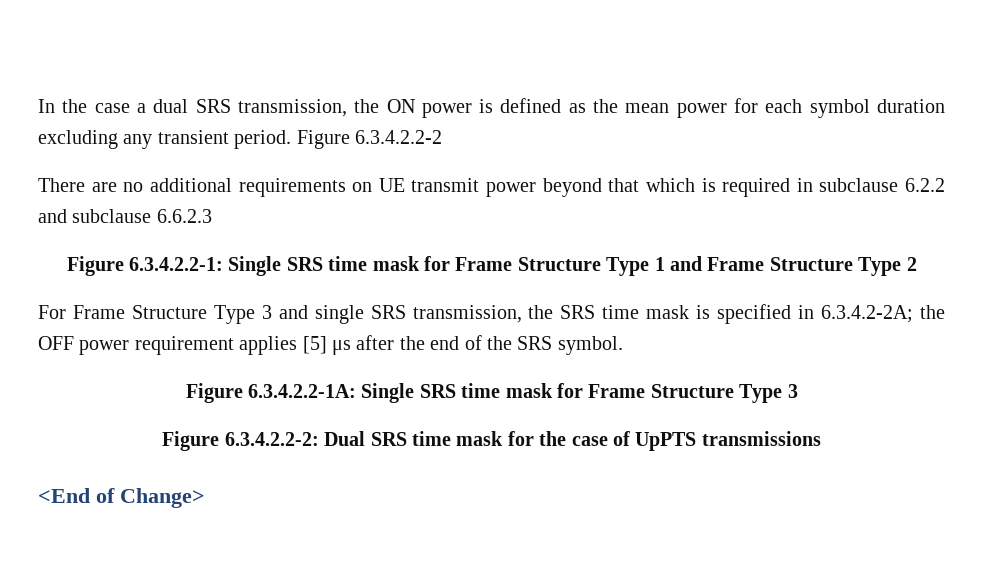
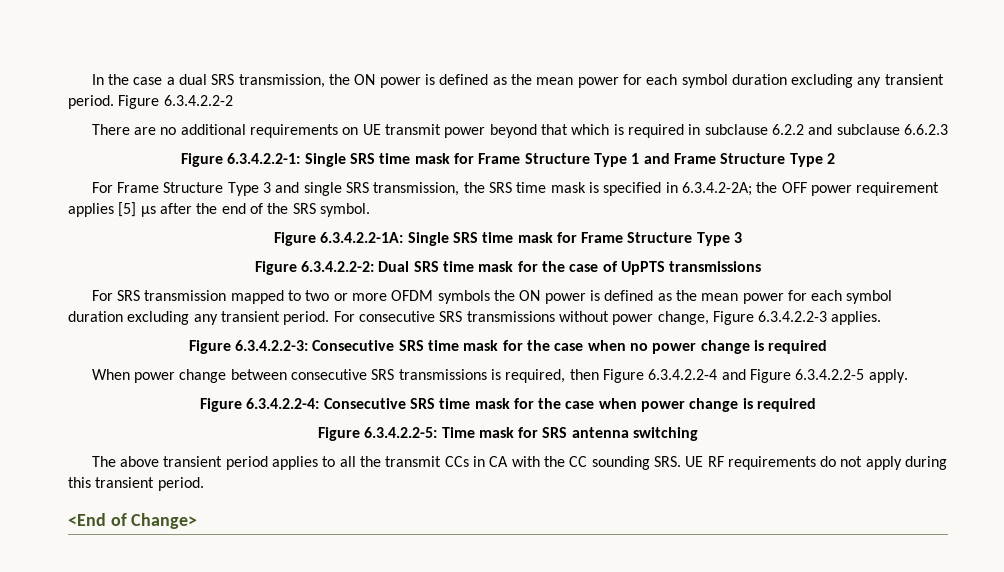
(821, 438) none -> [91,290,893,304] [68,311,882,325] [188,340,828,354] [91,369,908,383] [199,398,817,412] [317,427,699,441] [91,456,948,470] [68,477,204,491] // For SRS transmission mapped to two or more OFDM symbols the ON power is defined as the mean power for each symbol duration excluding any transient period. For consecutive SRS transmissions without power change, Figure 6.3.4.2.2-3 applies. // Figure 6.3.4.2.2-3: Consecutive SRS time mask for the case when no power change is required // When power change between consecutive SRS transmissions is required, then Figure 6.3.4.2.2-4 and Figure 6.3.4.2.2-5 apply. // Figure 6.3.4.2.2-4: Consecutive SRS time mask for the case when power change is required // Figure 6.3.4.2.2-5: Time mask for SRS antenna switching // The above transient period applies to all the transmit CCs in CA with the CC sounding SRS. UE RF requirements do not apply during this transient period.

